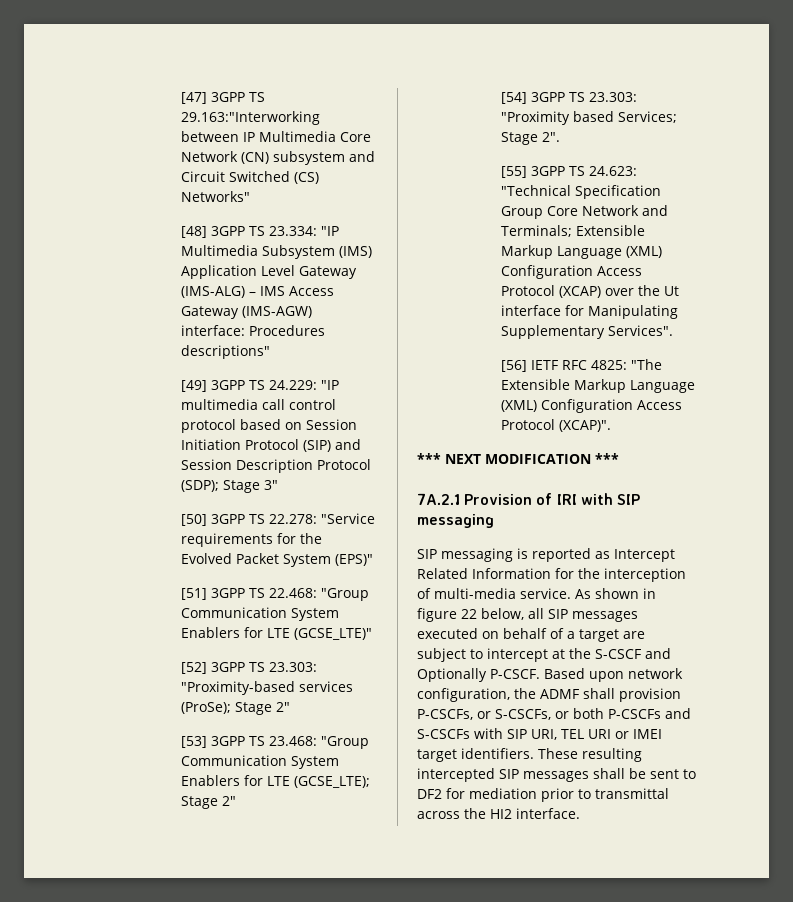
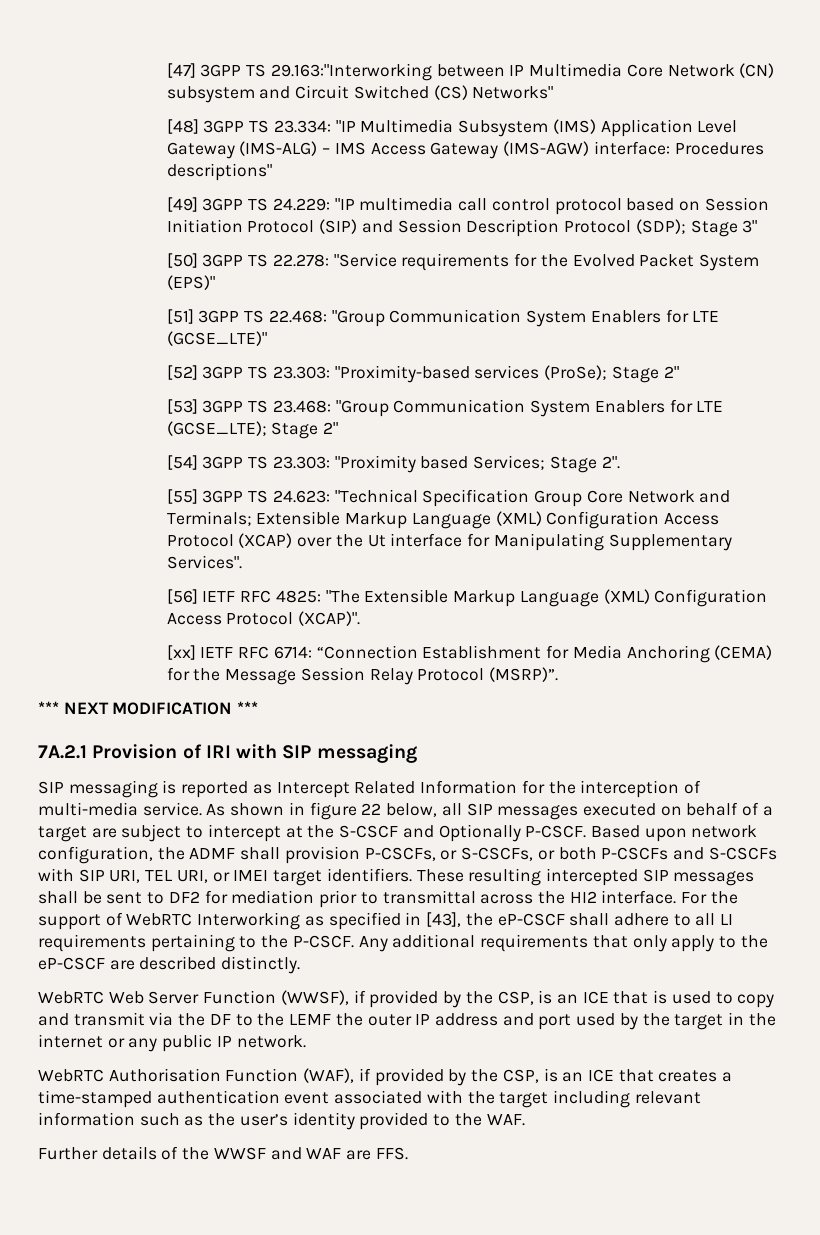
(611, 426) none -> [166,645,773,663] [166,667,559,685] // [xx] IETF RFC 6714: “Connection Establishment for Media Anchoring (CEMA) for the Message Session Relay Protocol (MSRP)”.
[588,729,611,739] URI -> [176,870,208,883] URI,
(580, 813) none -> [681,891,738,904] [38,912,734,930] [38,934,768,952] [38,956,301,974] [38,990,775,1008] [38,1012,776,1030] [38,1034,306,1052] [38,1068,733,1086] [38,1090,701,1108] [38,1112,525,1130] [38,1146,408,1160] For the support of WebRTC Interworking as specified in [43], the eP-CSCF shall adhere to all LI requirements pertaining to the P-CSCF. Any additional requirements that only apply to the eP-CSCF are described distinctly. // WebRTC Web Server Function (WWSF), if provided by the CSP, is an ICE that is used to copy and transmit via the DF to the LEMF the outer IP address and port used by the target in the internet or any public IP network. // WebRTC Authorisation Function (WAF), if provided by the CSP, is an ICE that creates a time-stamped authentication event associated with the target including relevant information such as the user’s identity provided to the WAF. // Further details of the WWSF and WAF are FFS.

